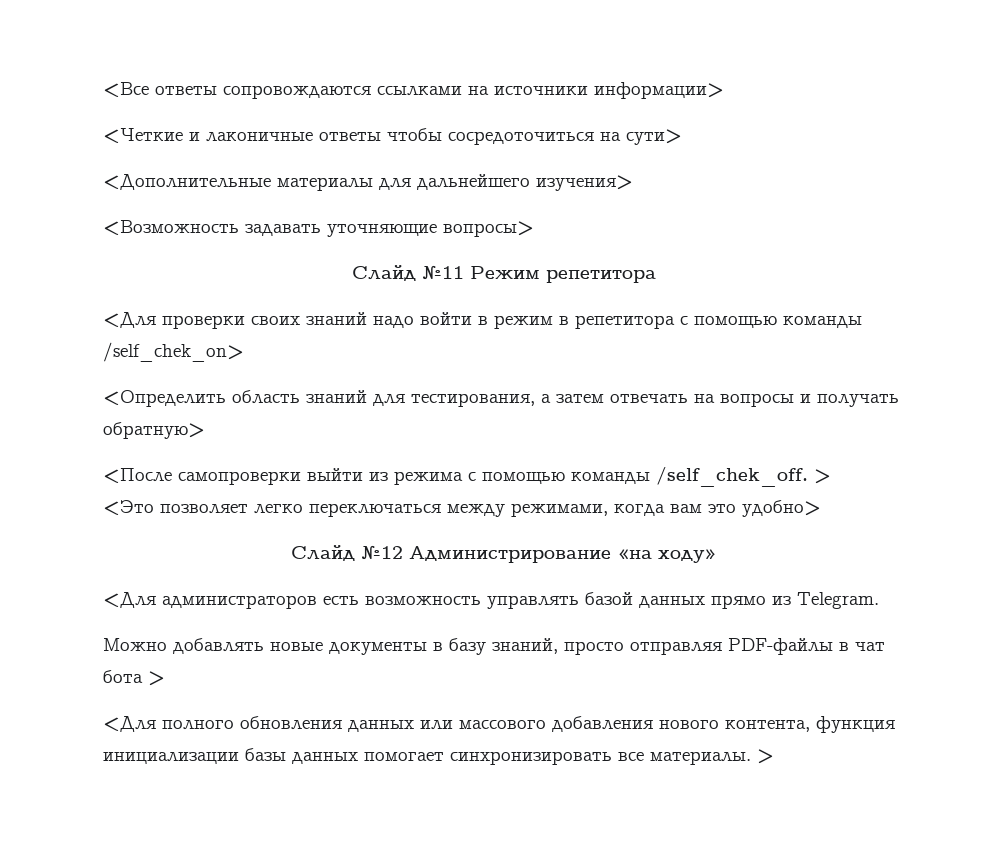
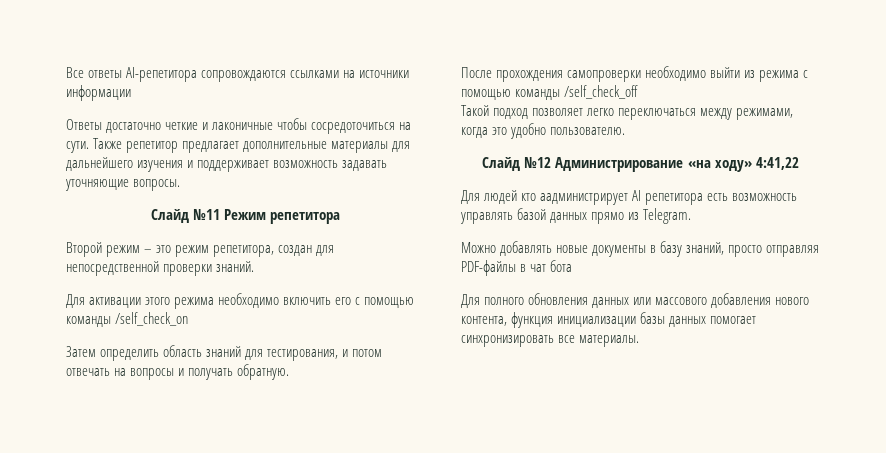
[103,82,217,97] <Все ответы -> [66,67,198,82] Все ответы AI-репетитора
[594,82,724,99] [103,128,183,143] информации> // <Четкие -> [66,85,131,101] [66,119,199,133] информации // Ответы достаточно четкие
[319,132,381,141] ответы -> (274, 126) none
[626,129,682,145] [103,174,633,191] [103,220,239,235] сути> // <Дополнительные материалы для дальнейшего изучения> // <Возможность -> [66,138,411,153] [66,157,339,172] сути. Также репетитор предлагает дополнительные материалы для дальнейшего изучения и поддерживает возможность
[443,221,534,237] вопросы> -> [133,179,181,191] вопросы.
[103,312,862,329] [103,342,244,362] [103,390,226,407] <Для проверки своих знаний надо войти в режим в репетитора с помощью команды /self_chek_on> // <Определить -> [66,242,335,257] [66,261,255,276] [66,293,415,309] [66,312,189,327] [66,346,160,361] Второй режим – это режим репетитора, создан для непосредственной проверки знаний. // Для активации этого режима необходимо включить его с помощью команды /self_check_on // Затем определить
[541,394,604,403] а затем -> [342,349,383,357] и потом
[103,422,205,439] [103,468,301,485] обратную> // <После самопроверки -> [237,364,290,380] [461,66,707,82] обратную. // После прохождения самопроверки необходимо
[656,466,831,487] [103,500,154,515] /self_chek_off. > // <Это -> [564,85,639,99] [461,105,529,119] /self_check_off // Такой подход
[670,500,821,517] вам это удобно> -> [492,123,626,139] это удобно пользователю.
[103,592,317,609] // <Для администраторов -> [755,157,799,170] [461,190,704,205] 4:41,22 // Для людей кто аадминистрирует AI репетитора
[148,671,165,686] [103,716,156,732] > // <Для -> [461,294,480,308] // Для
[757,749,774,764] > -> (640, 341) none

